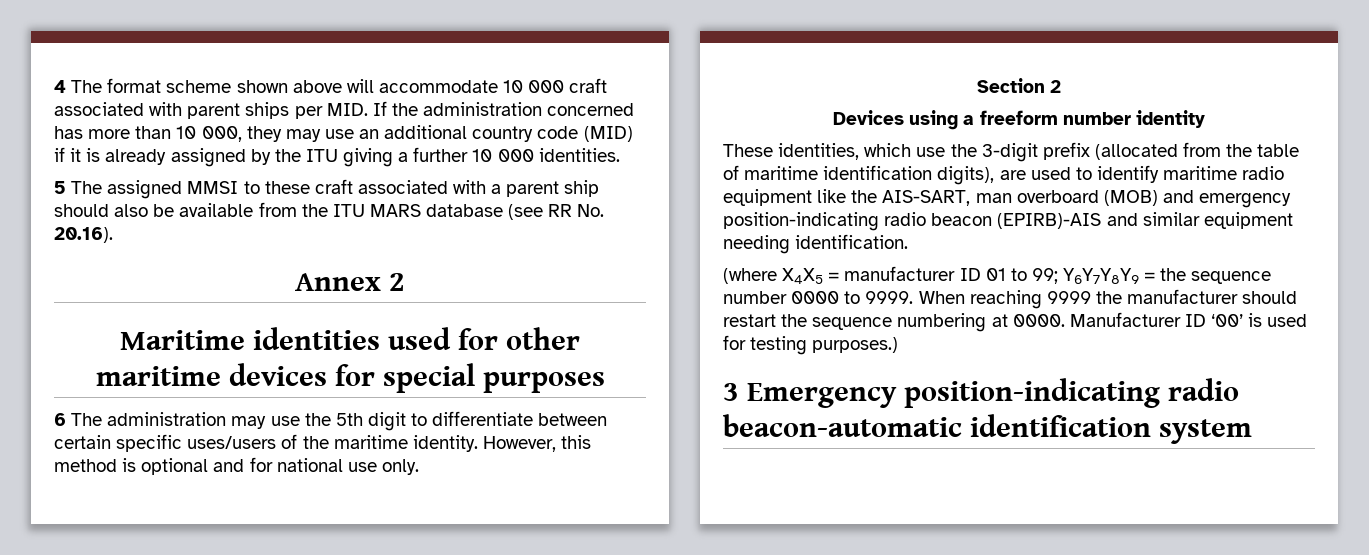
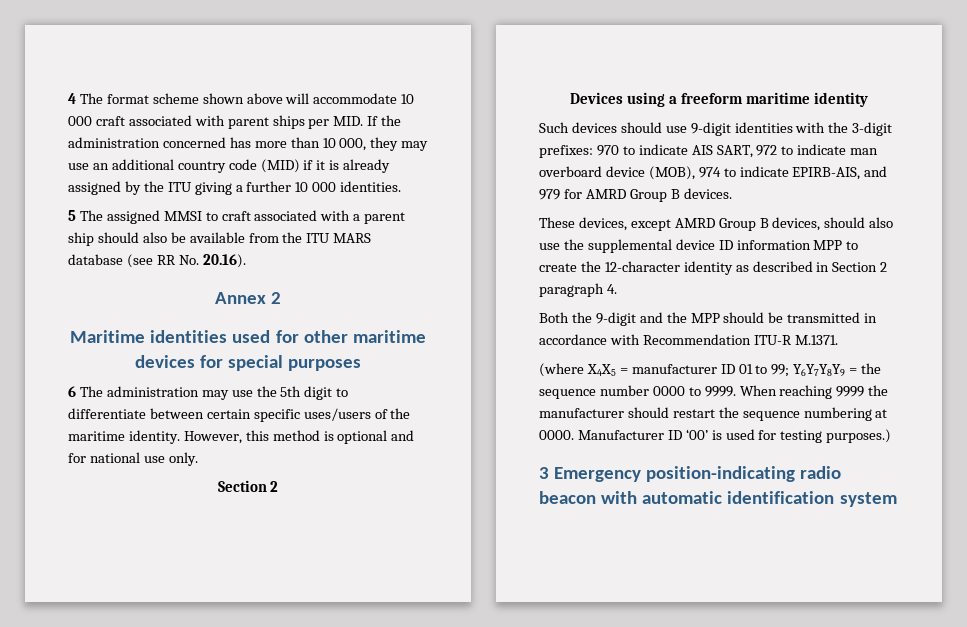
[264,181,310,194] these -> (218, 216) none
[1062,112,1131,125] number -> [745,92,810,104] maritime
[723,142,1300,162] [723,165,1285,185] [723,189,1292,208] [723,212,1293,231] [723,234,909,254] These identities, which use the 3-digit prefix (allocated from the table of maritime identification digits), are used to identify maritime radio equipment like the AIS-SART, man overboard (MOB) and emergency position-indicating radio beacon (EPIRB)-AIS and similar equipment needing identification. -> [539,122,893,136] [539,144,879,158] [539,166,888,180] [539,188,732,202] [539,217,894,231] [539,239,859,253] [539,261,888,275] [539,283,617,297] [539,312,878,326] [539,334,838,345] Such devices should use 9-digit identities with the 3-digit prefixes: 970 to indicate AIS SART, 972 to indicate man overboard device (MOB), 974 to indicate EPIRB-AIS, and 979 for AMRD Group B devices. // These devices, except AMRD Group B devices, should also use the supplemental device ID information MPP to create the 12-character identity as described in Section 2 paragraph 4. // Both the 9-digit and the MPP should be transmitted in accordance with Recommendation ITU-R M.1371.
[723,414,962,437] beacon-automatic -> [539,491,723,504] beacon with automatic

